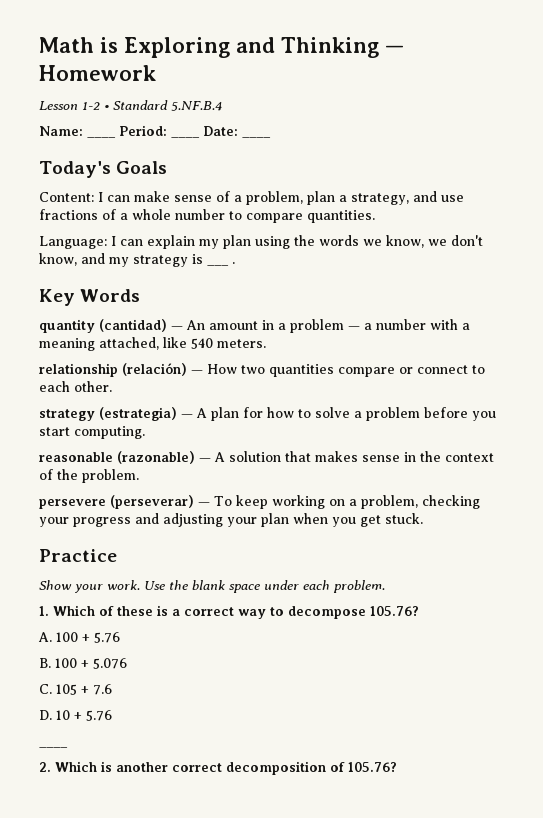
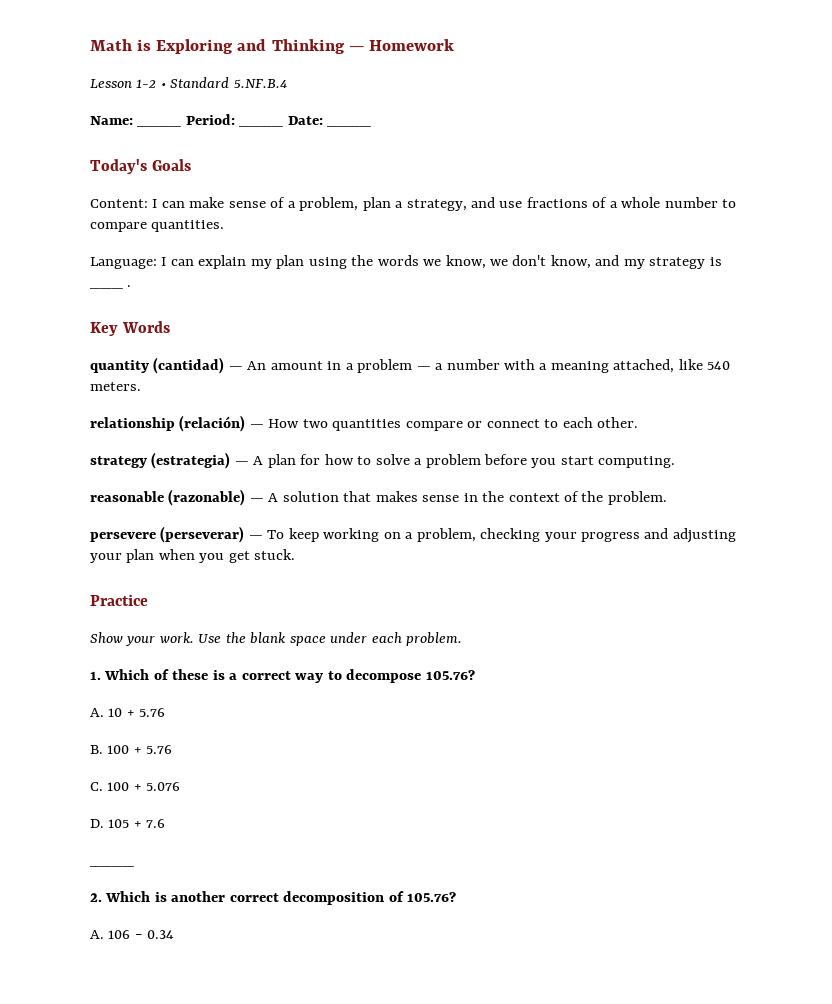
[56,632,78,642] 100 -> [108,708,123,717] 10
(89, 664) none -> [146,745,173,754] [90,782,142,791] 5.76 // C. 100 +
[39,684,52,694] C. -> [90,819,104,828] D.
[39,710,112,721] // D. 10 + 5.76 -> (166, 823) none
(397, 767) none -> [90,930,175,939] // A. 106 − 0.34

